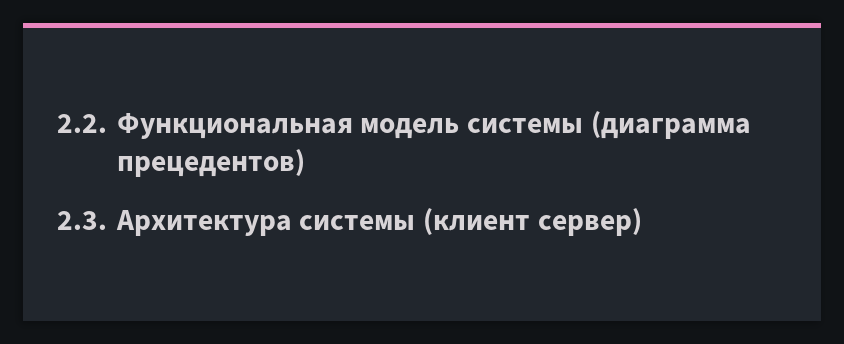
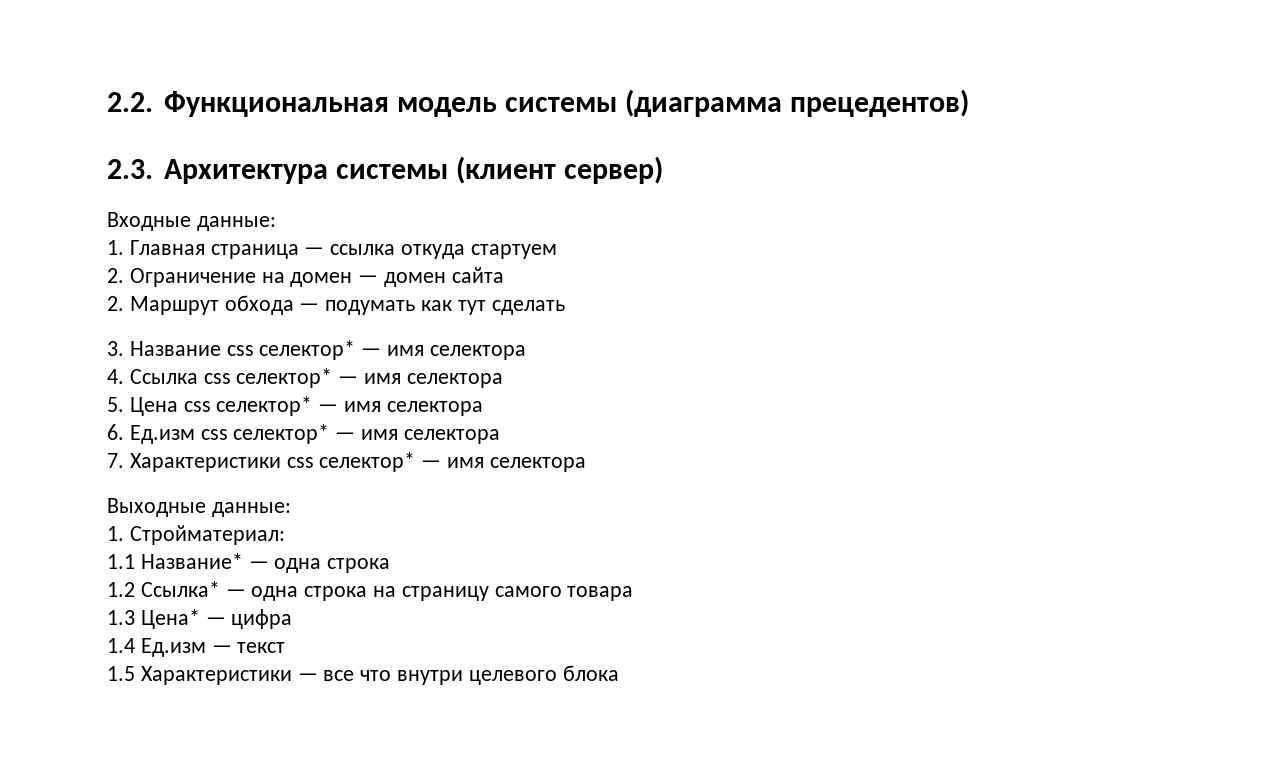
(643, 222) none -> [107,212,276,231] [107,240,557,259] [107,267,504,287] [107,295,565,315] [107,340,526,360] [107,368,503,388] [107,396,483,416] [107,424,500,444] [107,452,586,472] [107,498,291,517] [107,525,285,545] [107,553,391,573] [107,581,634,601] [107,609,293,629] [107,638,286,657] [107,665,619,685] // Входные данные: // 1. Главная страница — ссылка откуда стартуем // 2. Ограничение на домен — домен сайта // 2. Маршрут обхода — подумать как тут сделать // 3. Название css селектор* — имя селектора // 4. Ссылка css селектор* — имя селектора // 5. Цена css селектор* — имя селектора // 6. Ед.изм css селектор* — имя селектора // 7. Характеристики css селектор* — имя селектора // Выходные данные: // 1. Стройматериал: // 1.1 Название* — одна строка // 1.2 Ссылка* — одна строка на страницу самого товара // 1.3 Цена* — цифра // 1.4 Ед.изм — текст // 1.5 Характеристики — все что внутри целевого блока

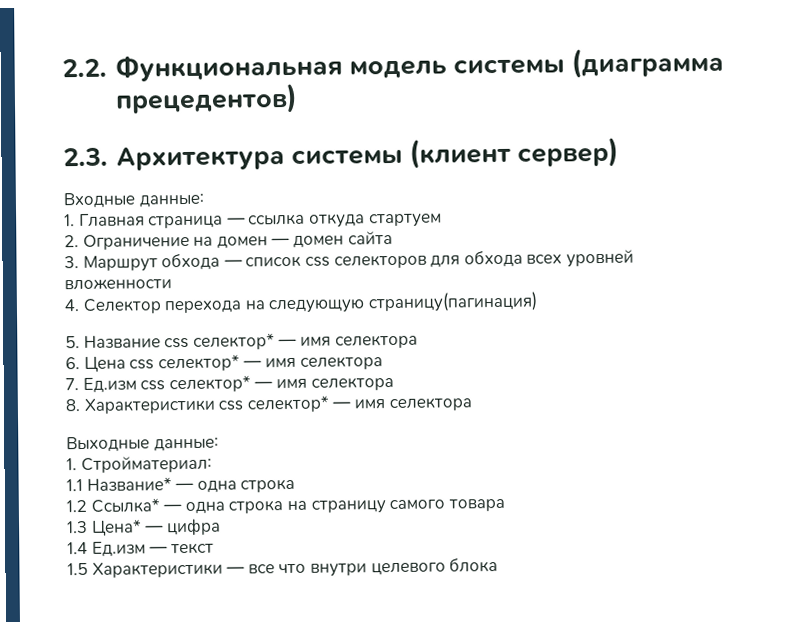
[107,296,124,311] 2. -> [64,256,79,269] 3.
[325,300,565,315] [107,341,124,356] подумать как тут сделать // 3. -> [245,249,634,269] [64,278,172,291] [64,291,538,314] [65,336,80,349] список css селекторов для обхода всех уровней вложенности // 4. Селектор перехода на следующую страницу(пагинация) // 5.
[107,368,503,388] [107,397,124,412] 4. Ссылка css селектор* — имя селектора // 5. -> [65,357,80,370] 6.
[107,424,124,440] 6. -> [65,378,79,391] 7.
[107,453,124,468] 7. -> [65,399,80,412] 8.

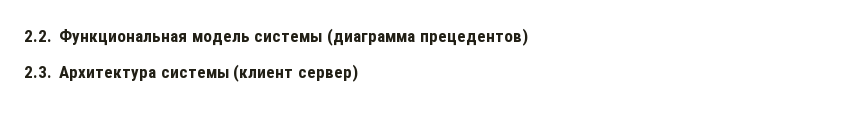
[63,192,204,209] [64,213,442,229] [64,231,393,250] [64,249,634,272] [64,278,172,291] [64,291,538,314] [65,333,418,350] [65,354,383,372] [65,375,394,393] [65,395,472,414] [66,436,219,453] [66,455,212,474] [66,477,296,493] [66,498,505,515] [67,518,221,536] [67,541,214,557] [67,558,499,578] // Входные данные: // 1. Главная страница — ссылка откуда стартуем // 2. Ограничение на домен — домен сайта // 3. Маршрут обхода — список css селекторов для обхода всех уровней вложенности // 4. Селектор перехода на следующую страницу(пагинация) // 5. Название css селектор* — имя селектора // 6. Цена css селектор* — имя селектора // 7. Ед.изм css селектор* — имя селектора // 8. Характеристики css селектор* — имя селектора // Выходные данные: // 1. Стройматериал: // 1.1 Название* — одна строка // 1.2 Ссылка* — одна строка на страницу самого товара // 1.3 Цена* — цифра // 1.4 Ед.изм — текст // 1.5 Характеристики — все что внутри целевого блока -> (359, 73) none

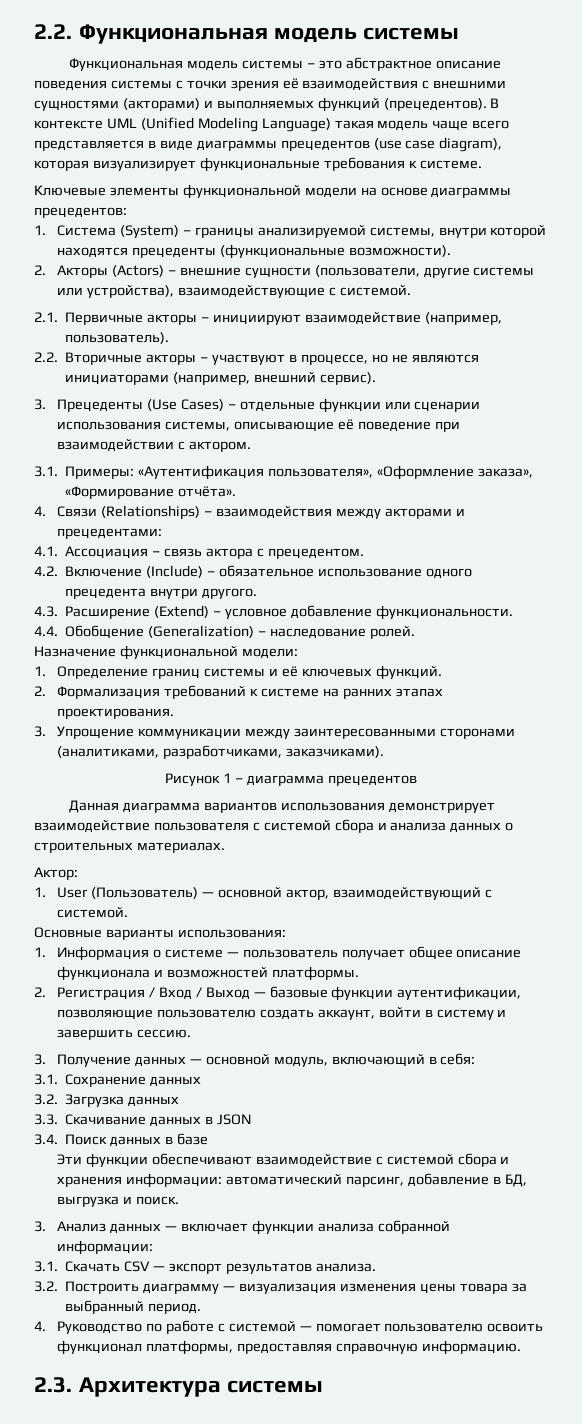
[327,28,528,46] (диаграмма прецедентов) -> [69,57,501,71] [34,78,507,91] [34,97,500,111] [34,117,510,132] [34,137,503,152] [34,157,482,171] [34,184,512,198] [34,207,127,218] [34,225,547,239] [57,244,451,258] [34,265,535,278] [57,285,411,298] [34,312,502,325] [65,332,170,344] [34,352,479,365] [65,372,376,385] [34,398,481,412] [57,419,460,432] [57,439,251,452] [34,465,533,479] [65,486,237,499] [34,505,465,520] [57,528,163,539] [34,546,364,559] [34,565,472,578] [65,588,258,599] [34,605,513,619] [34,625,415,639] [34,645,298,659] [34,665,442,679] [34,685,443,699] [57,708,175,719] [34,726,515,739] [57,745,384,759] [165,773,417,786] [69,800,495,813] [34,819,514,833] [34,842,225,853] [34,867,78,880] [34,887,492,900] [57,907,129,918] [34,927,286,940] [34,946,522,960] [57,966,359,980] [34,986,522,1000] [57,1007,507,1020] [57,1029,191,1040] [34,1053,476,1067] [34,1074,202,1087] [34,1094,180,1107] [34,1114,251,1126] [34,1133,208,1146] [57,1153,510,1167] [57,1173,527,1187] [57,1196,179,1207] [34,1220,450,1234] [57,1240,154,1254] [34,1261,376,1274] [34,1281,527,1294] [65,1300,202,1314] [34,1320,544,1334] [57,1340,521,1354] // Функциональная модель системы – это абстрактное описание поведения системы с точки зрения её взаимодействия с внешними сущностями (акторами) и выполняемых функций (прецедентов). В контексте UML (Unified Modeling Language) такая модель чаще всего представляется в виде диаграммы прецедентов (use case diagram), которая визуализирует функциональные требования к системе. // Ключевые элементы функциональной модели на основе диаграммы прецедентов: // 1. Система (System) – границы анализируемой системы, внутри которой находятся прецеденты (функциональные возможности). // 2. Акторы (Actors) – внешние сущности (пользователи, другие системы или устройства), взаимодействующие с системой. // 2.1. Первичные акторы – инициируют взаимодействие (например, пользователь). // 2.2. Вторичные акторы – участвуют в процессе, но не являются инициаторами (например, внешний сервис). // 3. Прецеденты (Use Cases) – отдельные функции или сценарии использования системы, описывающие её поведение при взаимодействии с актором. // 3.1. Примеры: «Аутентификация пользователя», «Оформление заказа», «Формирование отчёта». // 4. Связи (Relationships) – взаимодействия между акторами и прецедентами: // 4.1. Ассоциация – связь актора с прецедентом. // 4.2. Включение (Include) – обязательное использование одного прецедента внутри другого. // 4.3. Расширение (Extend) – условное добавление функциональности. // 4.4. Обобщение (Generalization) – наследование ролей. // Назначение функциональной модели: // 1. Определение границ системы и её ключевых функций. // 2. Формализация требований к системе на ранних этапах проектирования. // 3. Упрощение коммуникации между заинтересованными сторонами (аналитиками, разработчиками, заказчиками). // Рисунок 1 – диаграмма прецедентов // Данная диаграмма вариантов использования демонстрирует взаимодействие пользователя с системой сбора и анализа данных о строительных материалах. // Актор: // 1. User (Пользователь) — основной актор, взаимодействующий с системой. // Основные варианты использования: // 1. Информация о системе — пользователь получает общее описание функционала и возможностей платформы. // 2. Регистрация / Вход / Выход — базовые функции аутентификации, позволяющие пользователю создать аккаунт, войти в систему и завершить сессию. // 3. Получение данных — основной модуль, включающий в себя: // 3.1. Сохранение данных // 3.2. Загрузка данных // 3.3. Скачивание данных в JSON // 3.4. Поиск данных в базе // Эти функции обеспечивают взаимодействие с системой сбора и хранения информации: автоматический парсинг, добавление в БД, выгрузка и поиск. // 3. Анализ данных — включает функции анализа собранной информации: // 3.1. Скачать CSV — экспорт результатов анализа. // 3.2. Построить диаграмму — визуализация изменения цены товара за выбранный период. // 4. Руководство по работе с системой — помогает пользователю освоить функционал платформы, предоставляя справочную информацию.
[233,64,359,82] (клиент сервер) -> (324, 1386) none

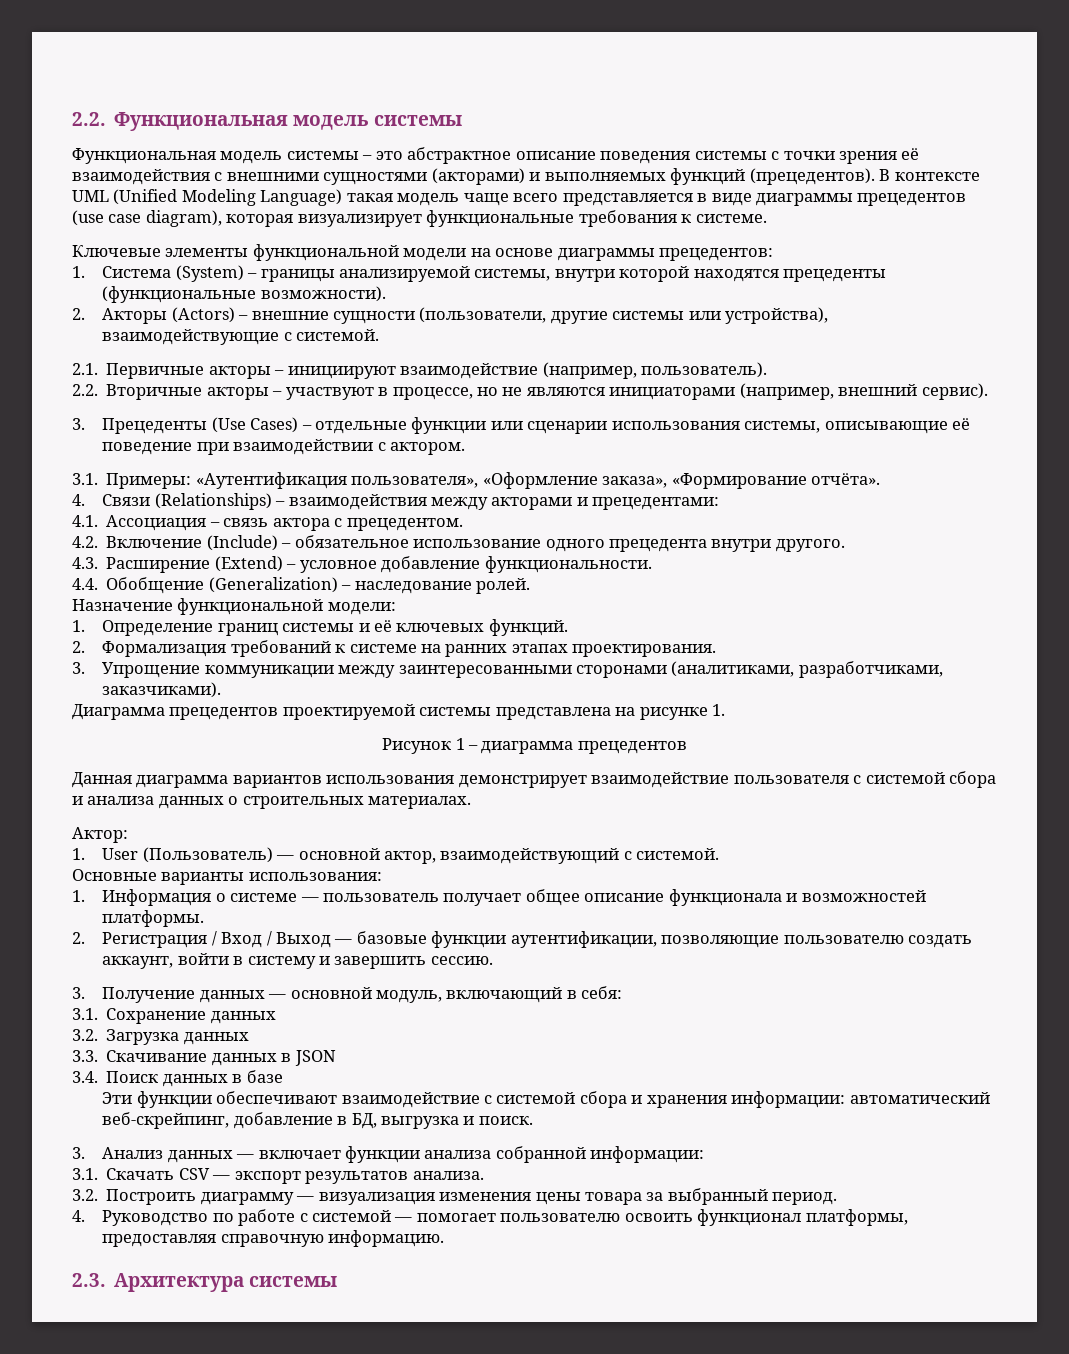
(384, 752) none -> [72,704,726,720] // Диаграмма прецедентов проектируемой системы представлена на рисунке 1.
[345,1176,404,1187] парсинг, -> [102,1112,230,1129] веб-скрейпинг,

